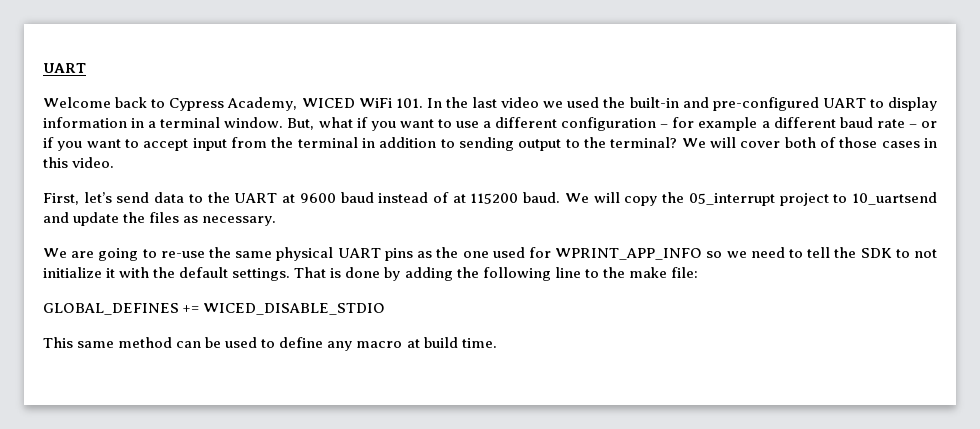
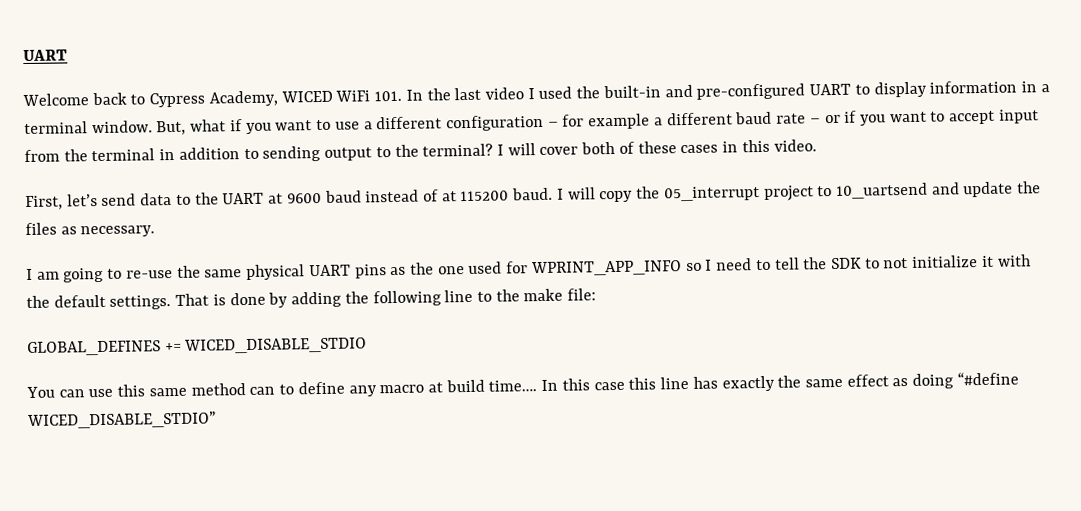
[543,101,564,108] we -> [527,88,535,100] I
[681,138,706,148] We -> [496,144,504,156] I
[839,137,878,148] those -> [637,141,677,154] these
[564,193,589,203] We -> [556,188,564,200] I
[43,248,95,258] We are -> [26,268,60,281] I am
[726,251,747,258] we -> [705,259,713,271] I
[43,337,73,348] This -> [26,384,146,399] You can use this
[205,337,258,348] be used -> (276, 390) none
[461,338,497,348] time. -> [488,371,1019,392] [27,411,216,430] time…. In this case this line has exactly the same effect as doing “#define WICED_DISABLE_STDIO”

